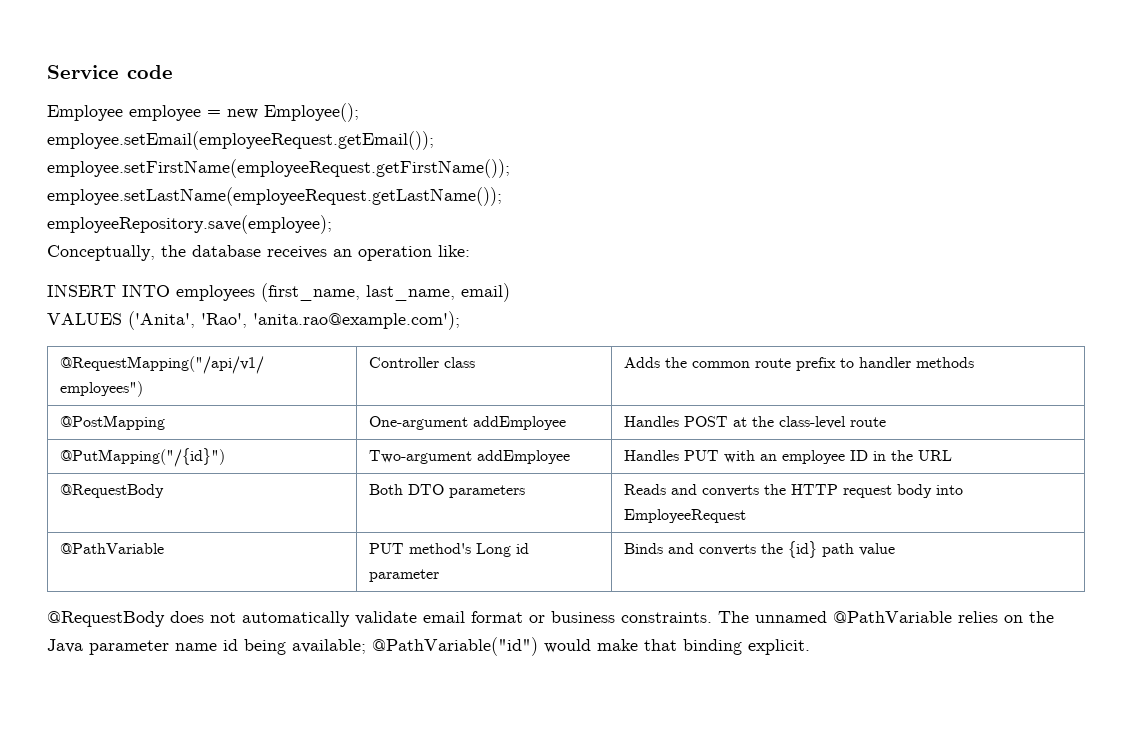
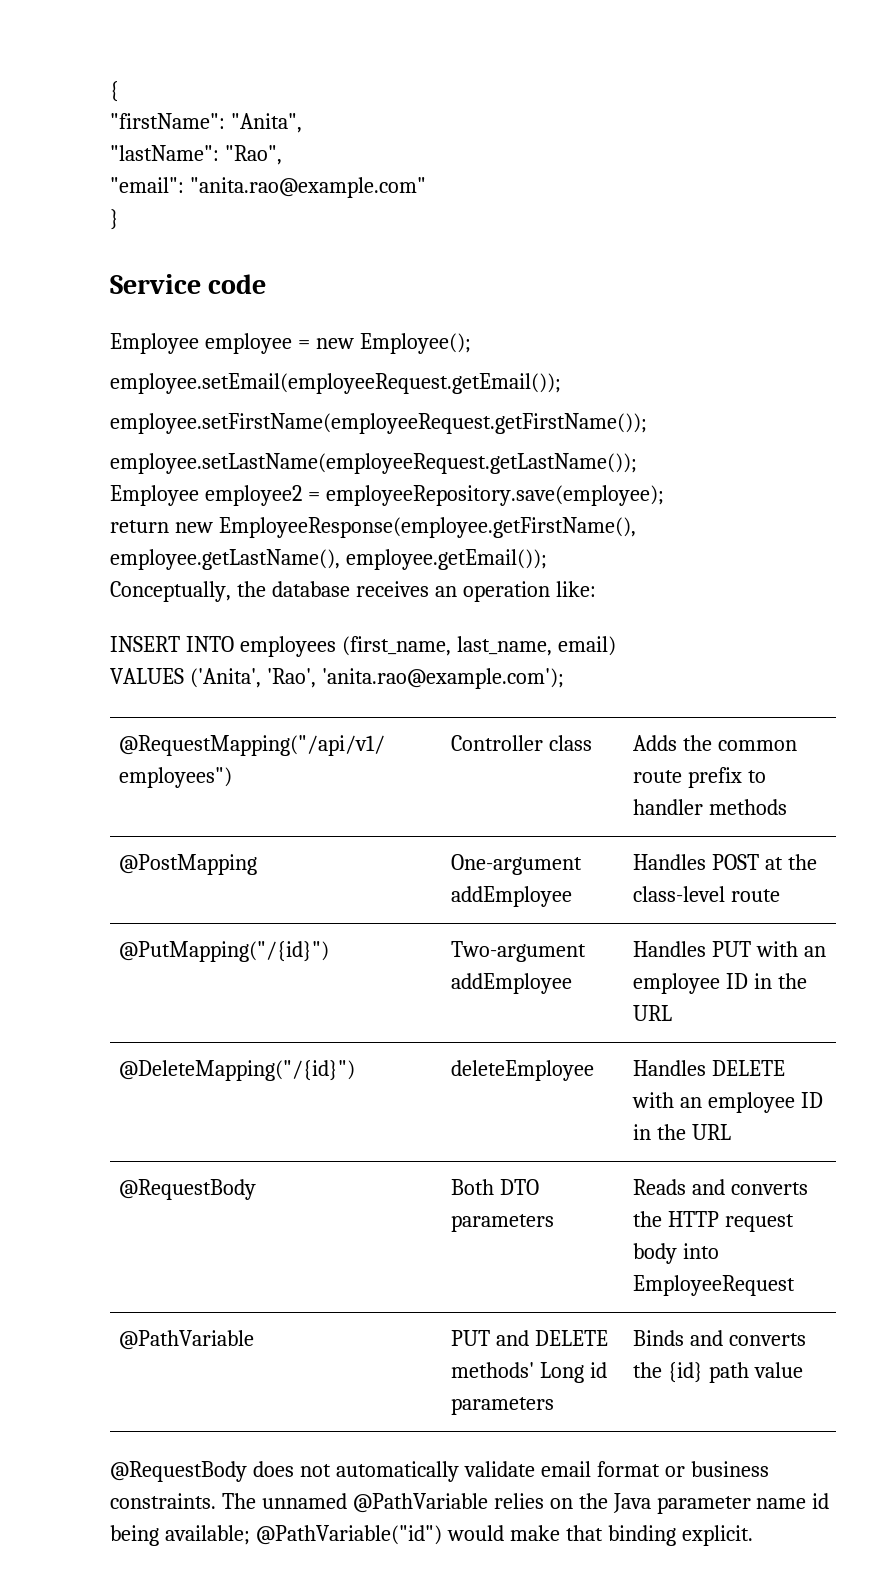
(47, 72) none -> [110,81,119,102] [110,113,302,133] [110,145,282,165] [110,177,426,198] [110,209,119,230] { // "firstName": "Anita", // "lastName": "Rao", // "email": "anita.rao@example.com" // } //
[47,215,332,234] employeeRepository.save(employee); -> [110,485,664,506] [110,517,636,538] [110,549,547,570] Employee employee2 = employeeRepository.save(employee); // return new EmployeeResponse(employee.getFirstName(), employee.getLastName(), employee.getEmail());
(952, 455) none -> [119,1060,356,1081] [451,1060,595,1081] [633,1060,786,1076] [632,1092,824,1113] [633,1124,732,1140] // @DeleteMapping("/{id}") | deleteEmployee | Handles DELETE with an employee ID in the URL
[408,543,471,554] method's -> [496,1330,609,1346] [451,1362,535,1378] and DELETE methods'
[368,569,439,582] parameter -> [451,1397,555,1415] parameters

